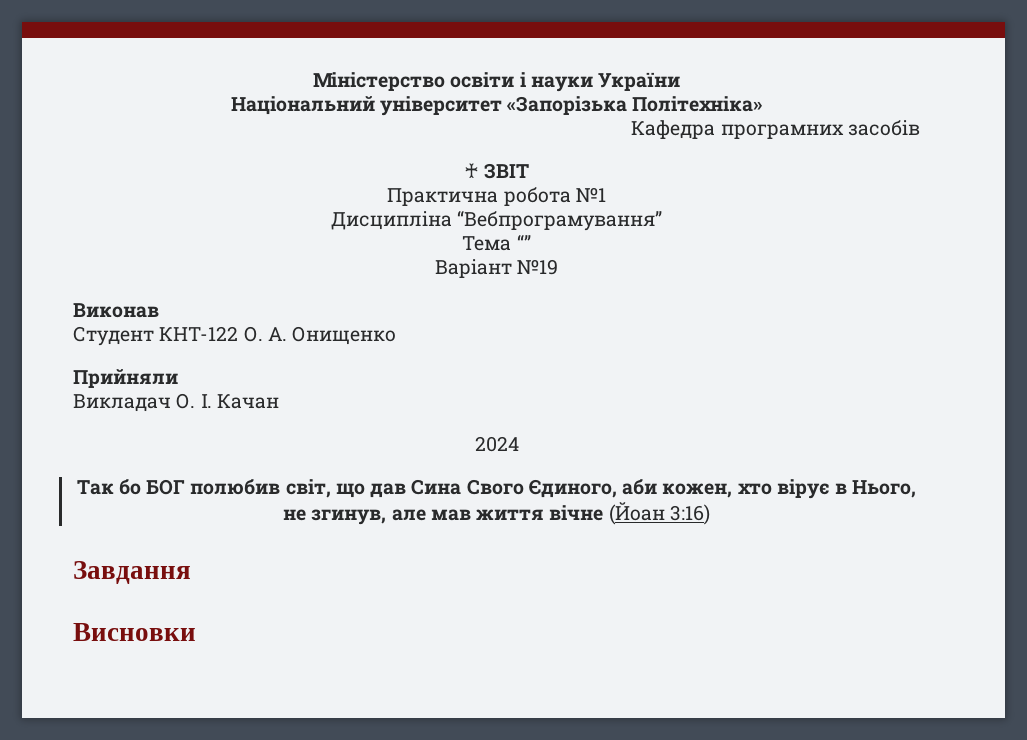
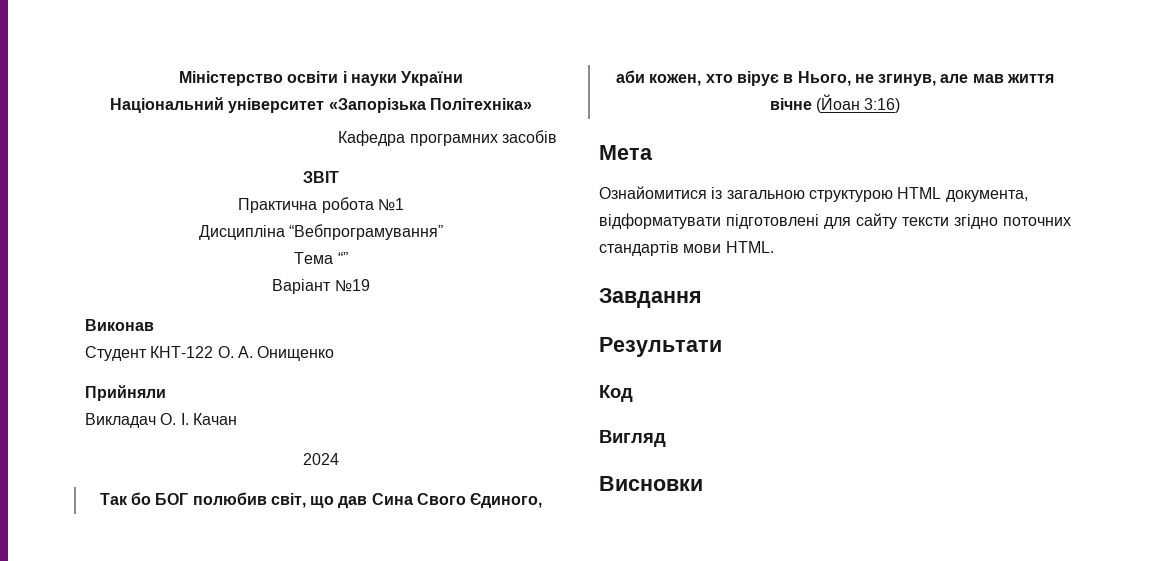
[463,163,479,178] ♰ -> (557, 136) none
[73,561,191,584] Завдання -> [599,145,653,160] [599,186,1028,202] [599,213,1071,229] [599,241,774,256] [599,288,702,308] [599,337,722,357] [599,385,633,402] [599,430,666,447] Мета // Ознайомитися із загальною структурою HTML документа, відформатувати підготовлені для сайту тексти згідно поточних стандартів мови HTML. // Завдання // Результати // Код // Вигляд

